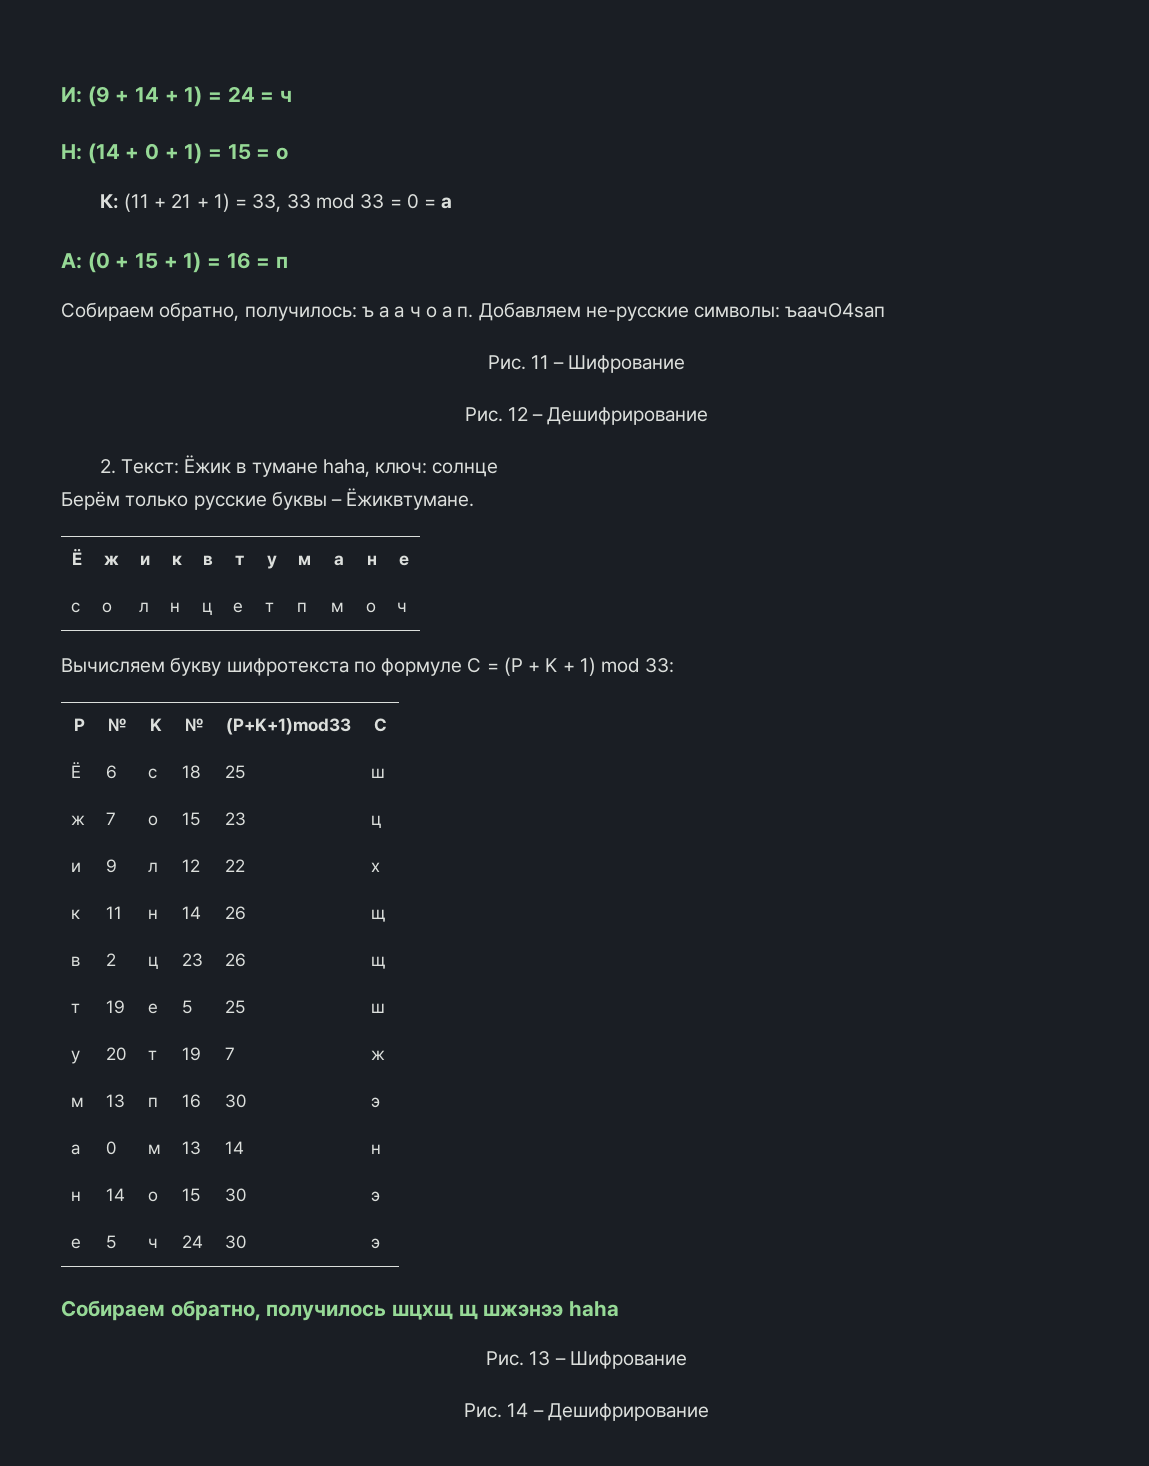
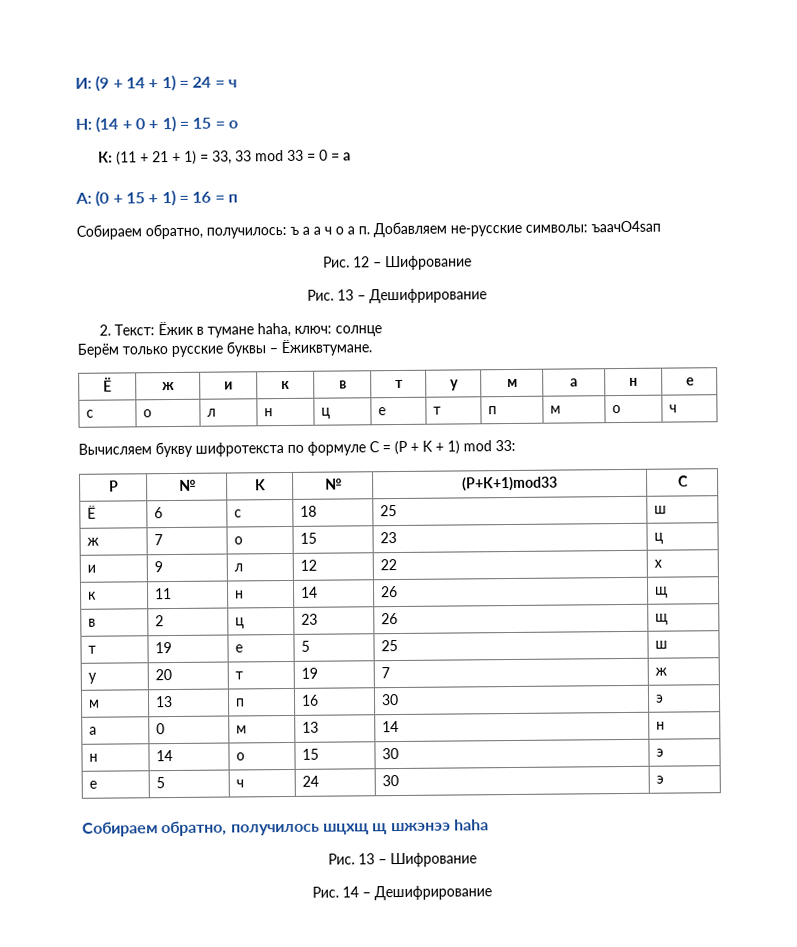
[530,355,686,373] [464,407,528,422] 11 – Шифрование // Рис. 12 -> [352,255,472,271] [307,289,354,301] 12 – Шифрование // Рис. 13

